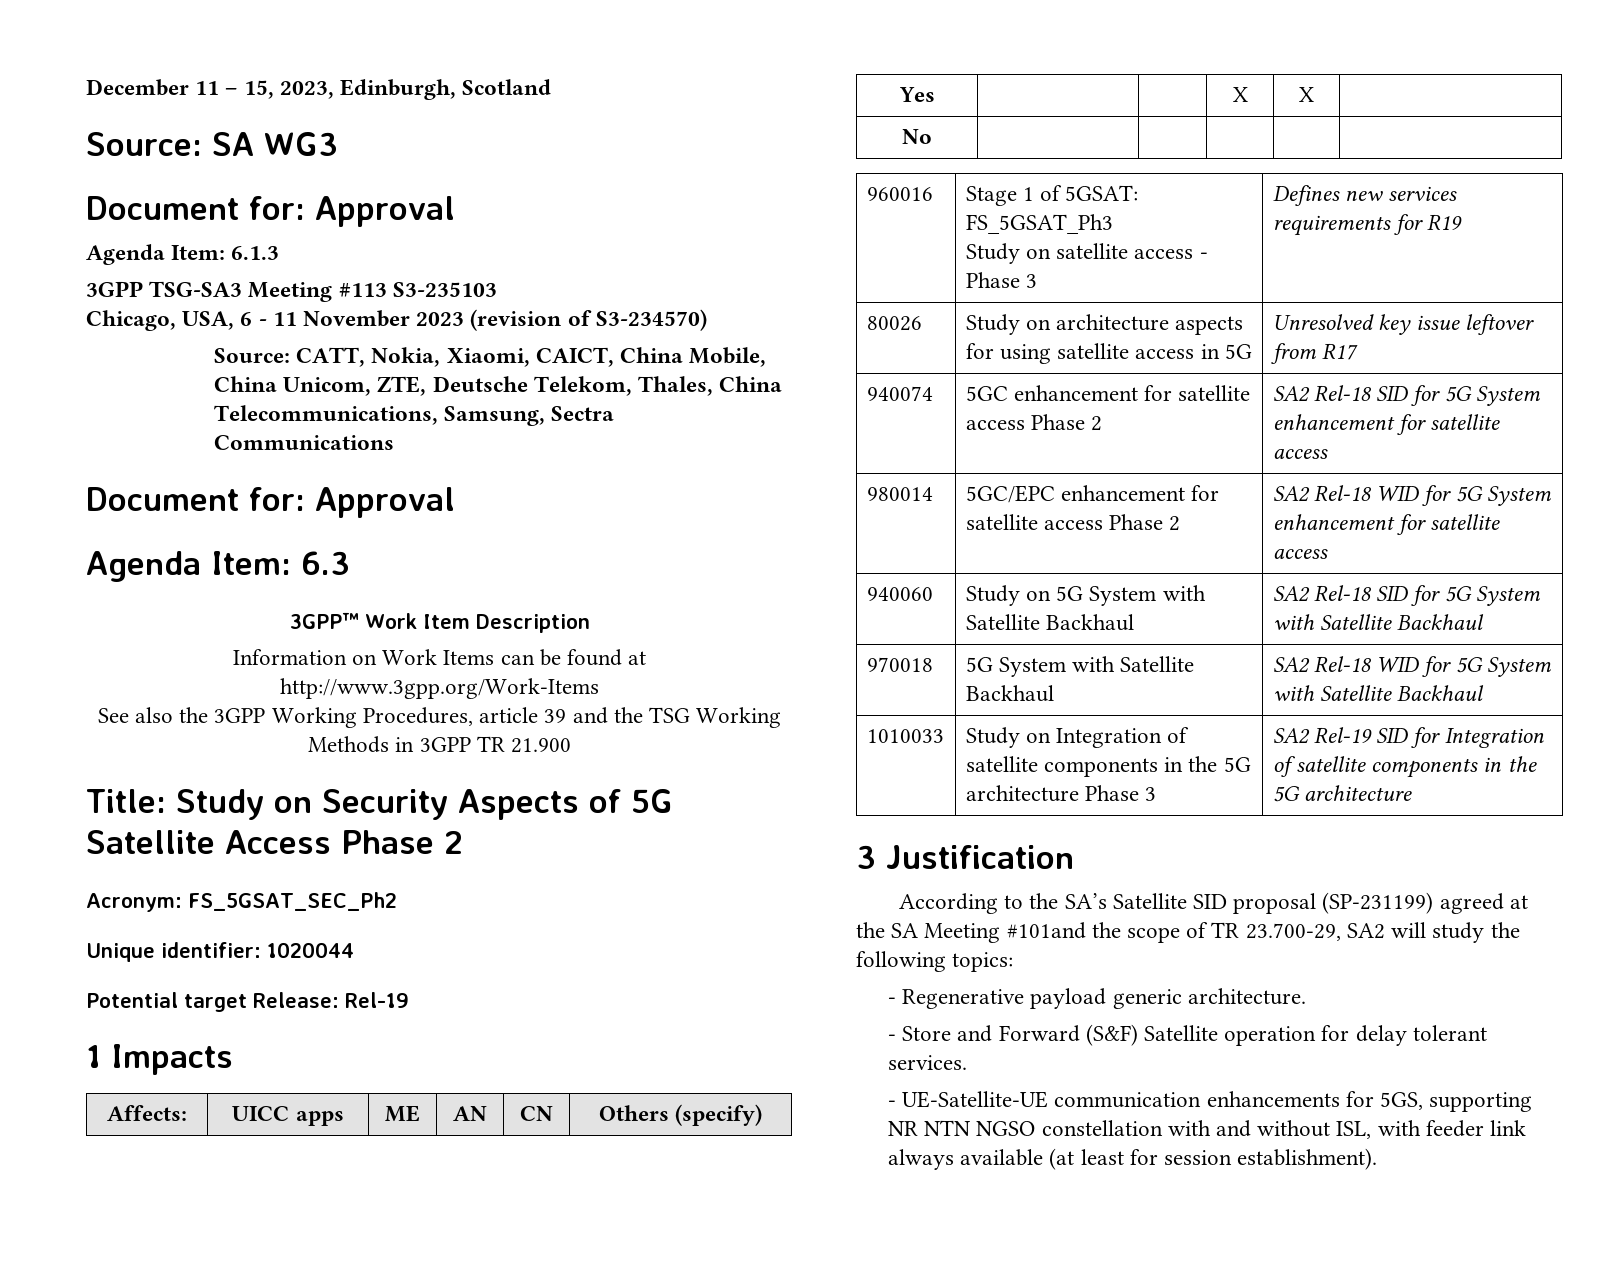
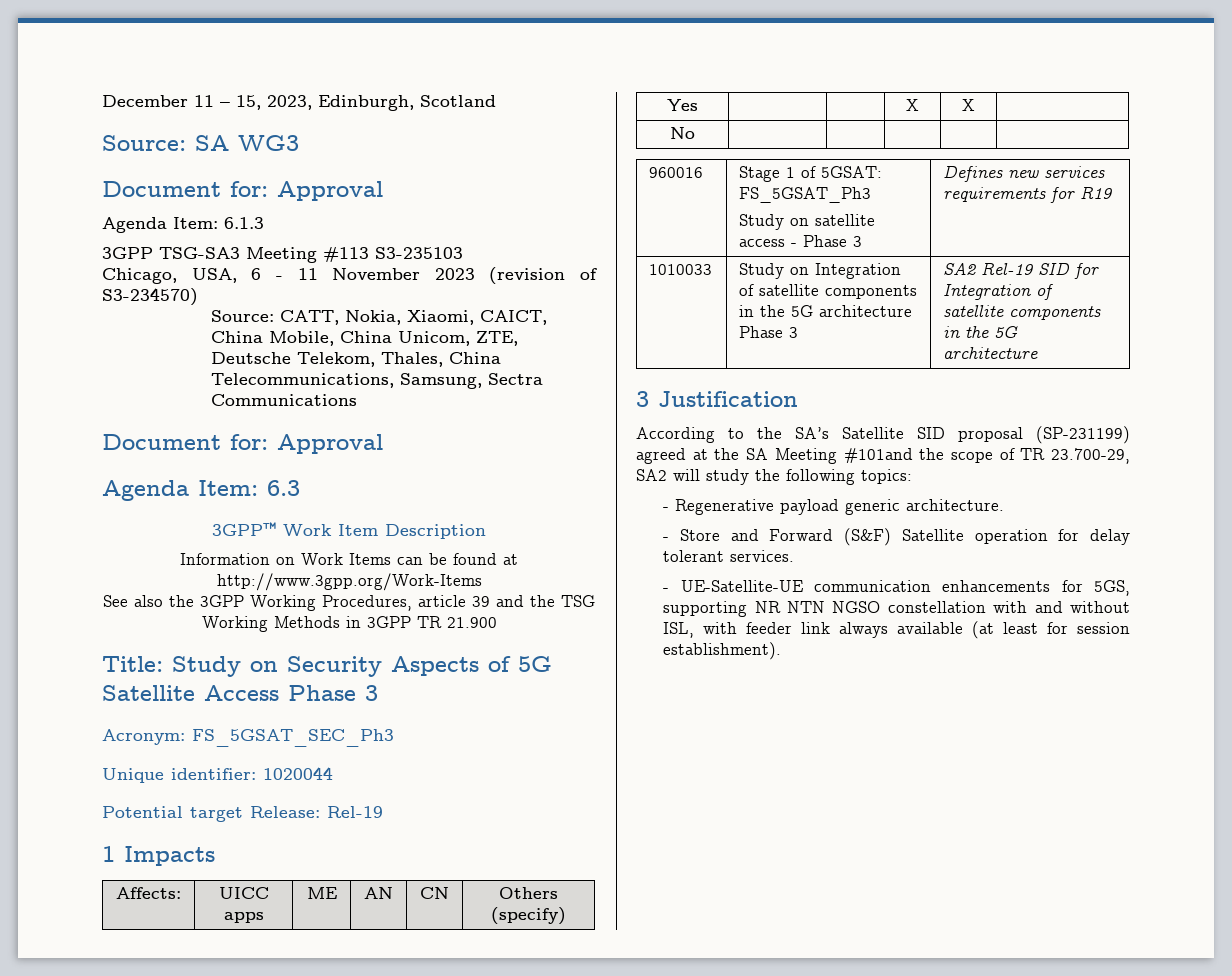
[444,831,463,854] 2 -> [365,685,378,701] 3
[188,892,397,911] FS_5GSAT_SEC_Ph2 -> [192,729,394,747] FS_5GSAT_SEC_Ph3
[866,316,922,331] [965,314,1244,335] [965,343,1252,364] [1272,314,1535,335] [1270,343,1359,364] [866,386,933,401] [965,385,1251,401] [965,414,1103,431] [1272,385,1541,406] [1272,414,1501,435] [1272,449,1328,459] [866,487,933,501] [965,485,1220,503] [965,514,1181,531] [1272,485,1552,506] [1272,514,1501,535] [1272,549,1328,559] [866,587,933,601] [965,585,1206,606] [965,614,1135,631] [1272,585,1541,606] [1272,614,1485,630] [866,657,933,672] [965,656,1195,677] [965,685,1054,702] [1272,656,1552,677] [1272,685,1485,701] // 80026 | Study on architecture aspects for using satellite access in 5G | Unresolved key issue leftover from R17 // 940074 | 5GC enhancement for satellite access Phase 2 | SA2 Rel-18 SID for 5G System enhancement for satellite access // 980014 | 5GC/EPC enhancement for satellite access Phase 2 | SA2 Rel-18 WID for 5G System enhancement for satellite access // 940060 | Study on 5G System with Satellite Backhaul | SA2 Rel-18 SID for 5G System with Satellite Backhaul // 970018 | 5G System with Satellite Backhaul | SA2 Rel-18 WID for 5G System with Satellite Backhaul -> (1113, 192) none

